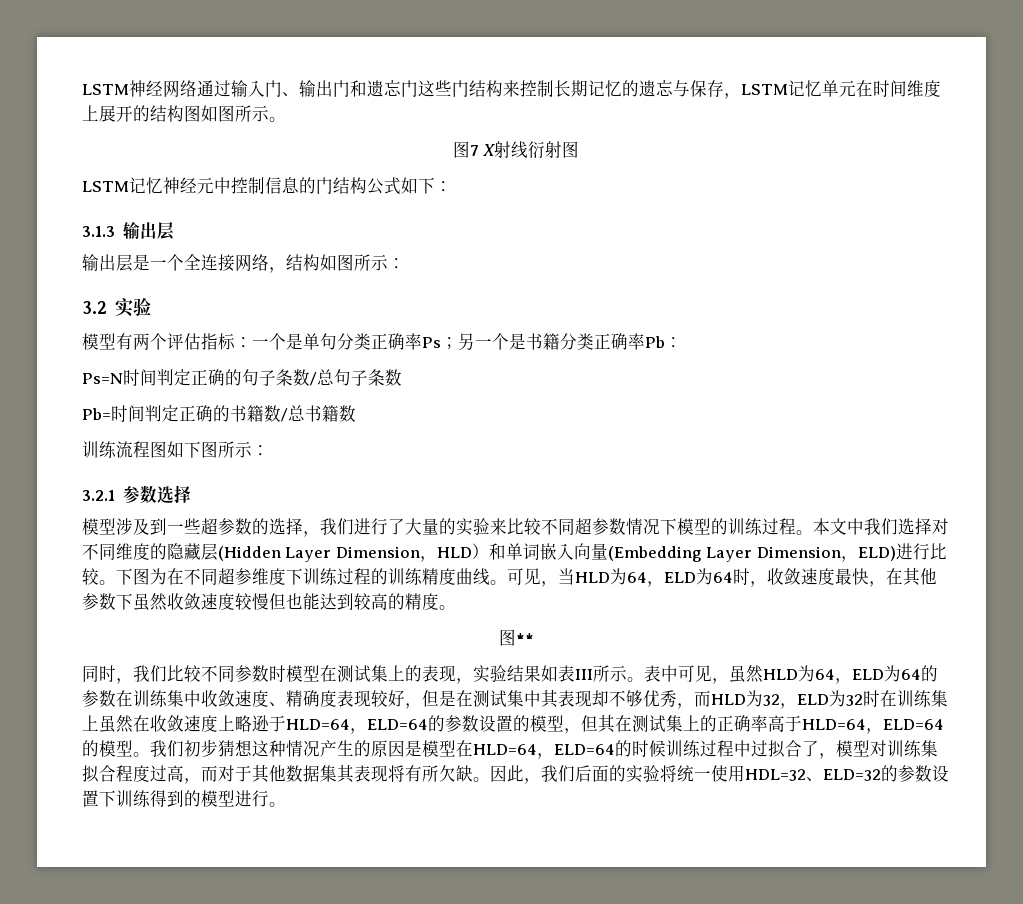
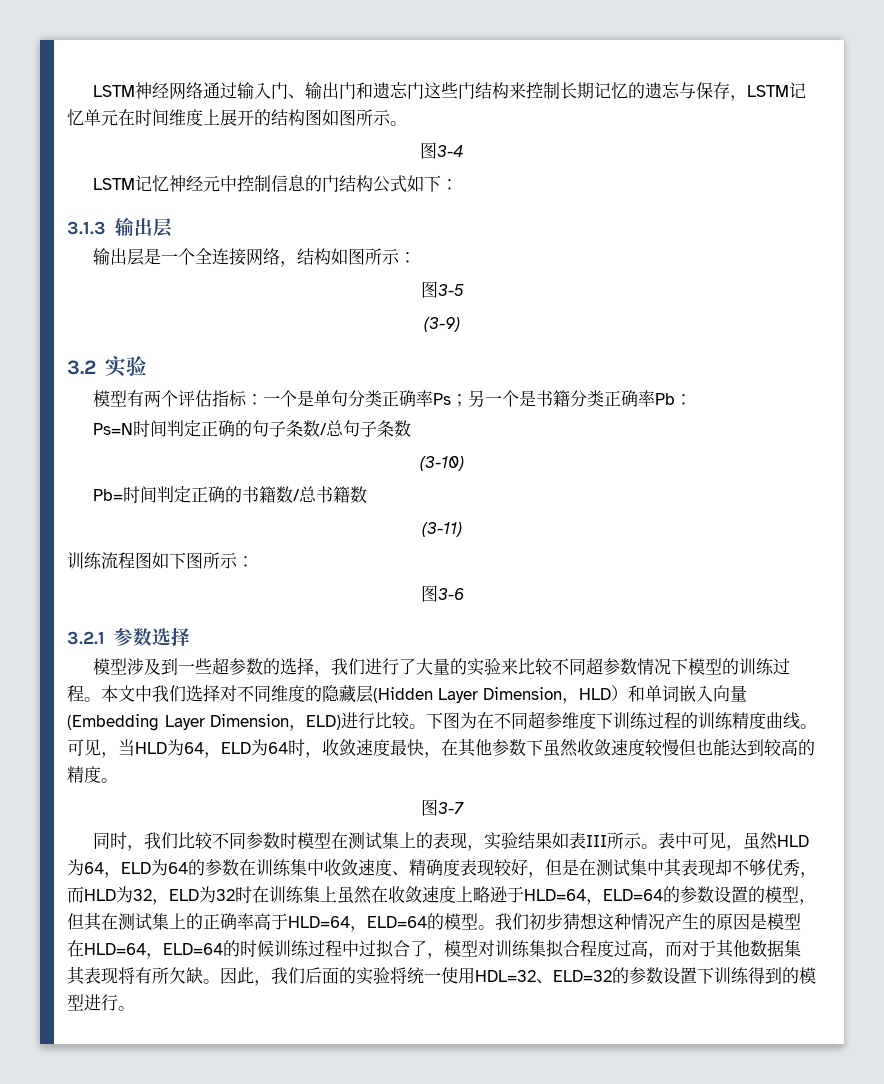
[469,141,580,159] 7 X射线衍射图 -> [437,145,464,157] 3-4
(405, 263) none -> [420,281,464,298] [424,317,460,332] // 图3-5 // (3-9)
(402, 377) none -> [420,456,464,471] // (3-10)
(356, 413) none -> [422,522,462,537] // (3-11)
(269, 450) none -> [420,585,464,602] // 图3-6
[515,633,534,644] ** -> [438,802,464,814] 3-7

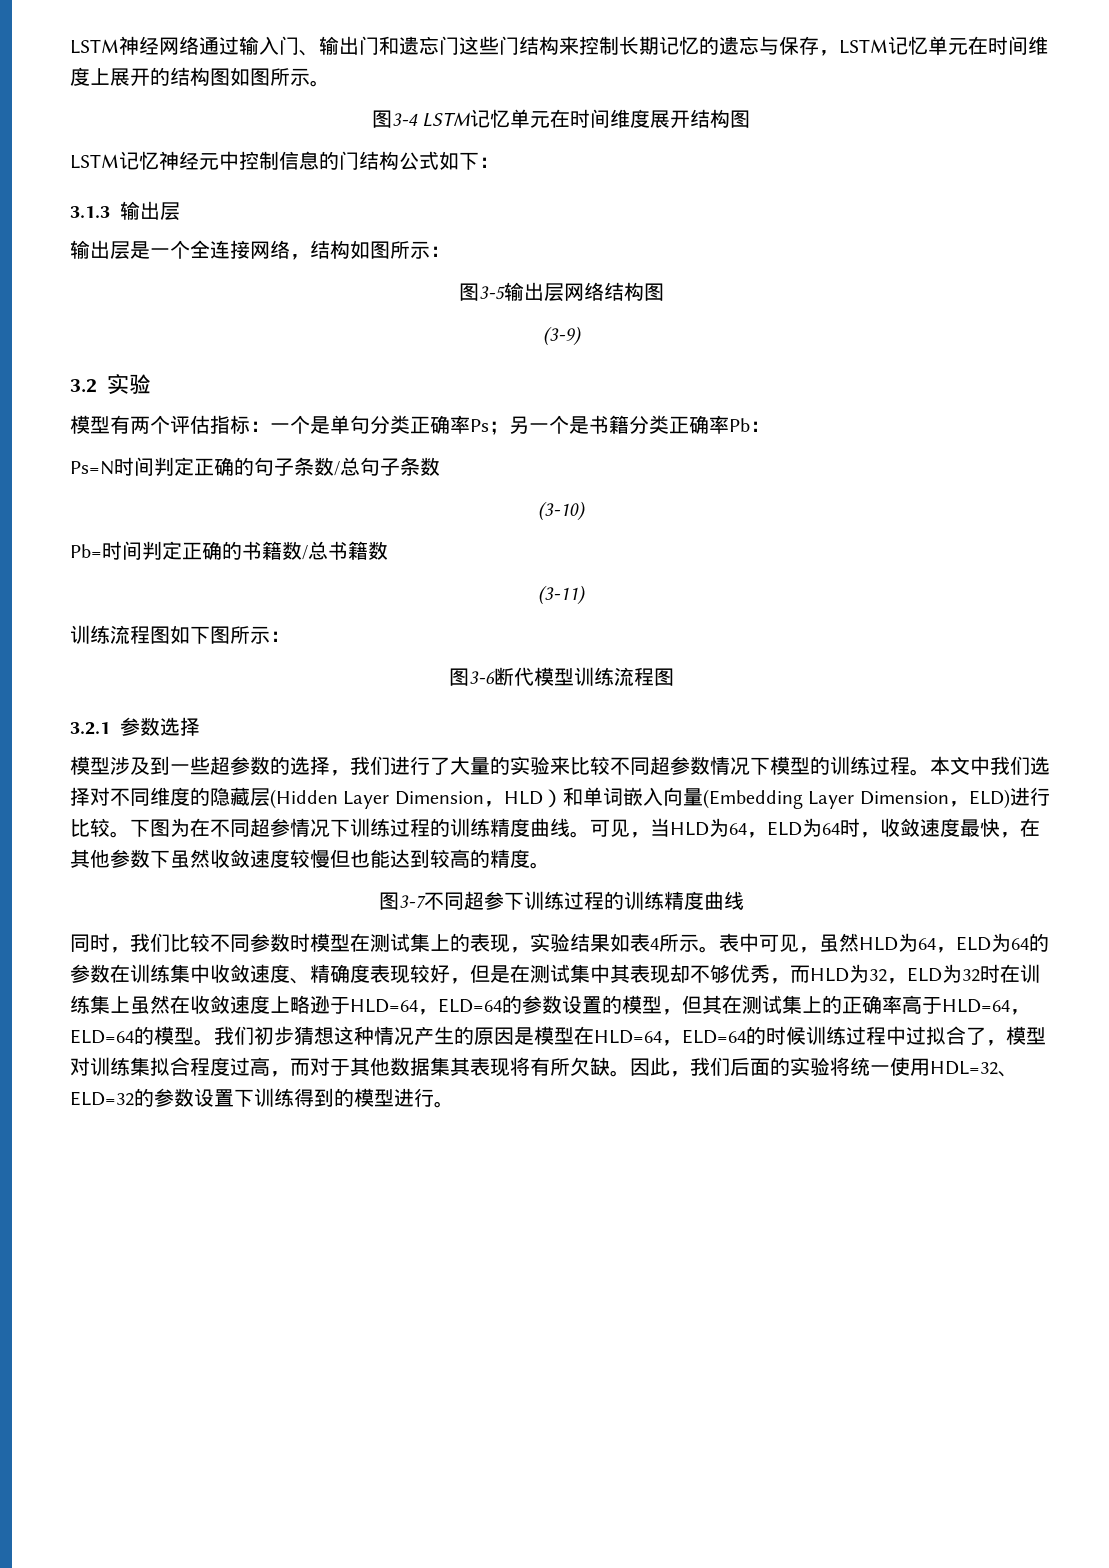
(464, 151) none -> [422,109,751,128] LSTM记忆单元在时间维度展开结构图
(464, 290) none -> [503,282,664,302] 输出层网络结构图
(464, 594) none -> [493,667,674,686] 断代模型训练流程图
[562,712,596,729] 维度 -> [290,818,330,837] 情况
(464, 808) none -> [423,891,744,910] 不同超参下训练过程的训练精度曲线
[585,835,607,847] III -> [650,938,659,950] 4

